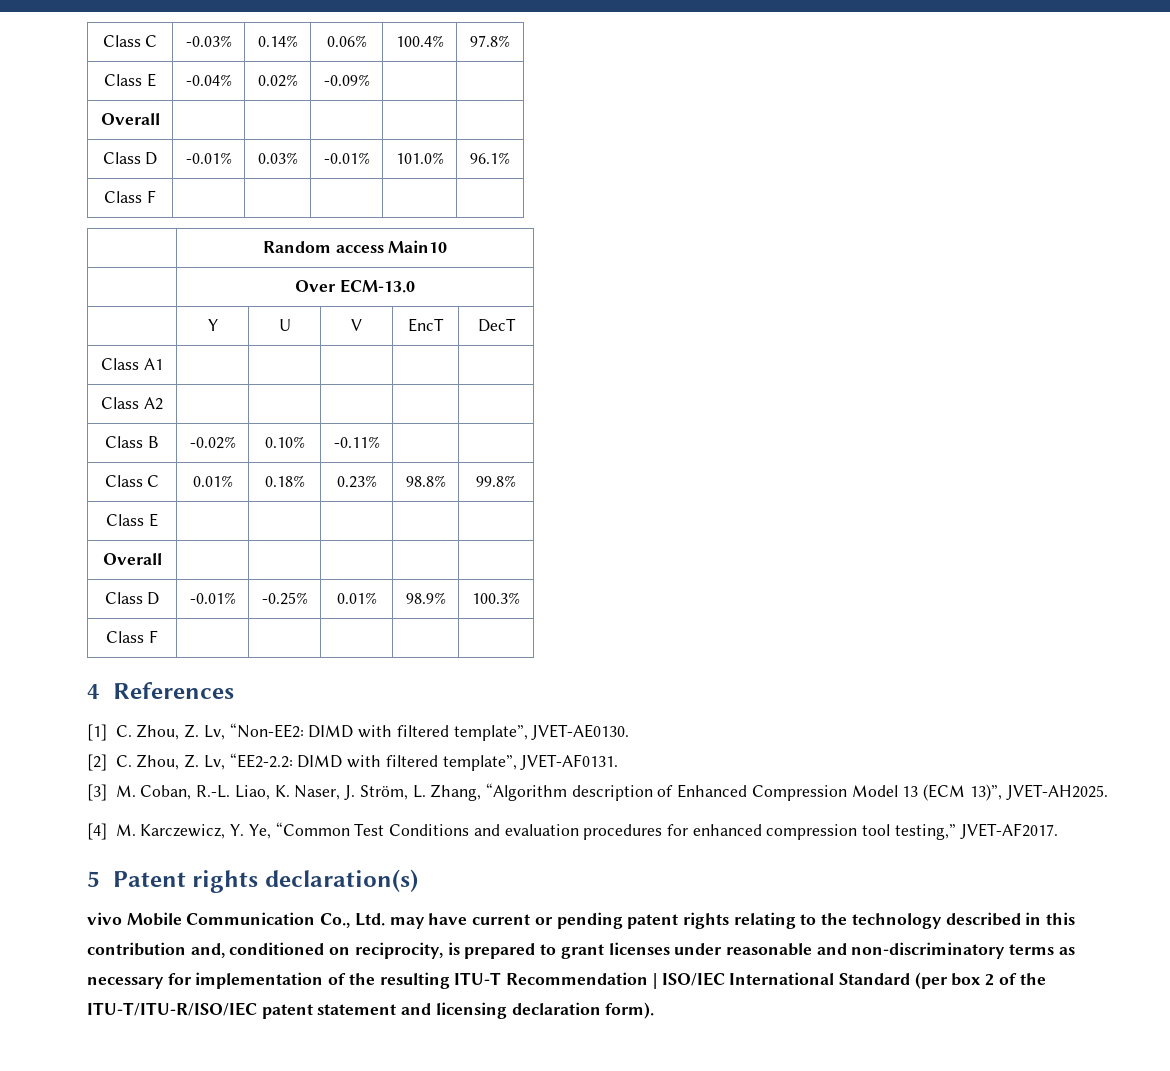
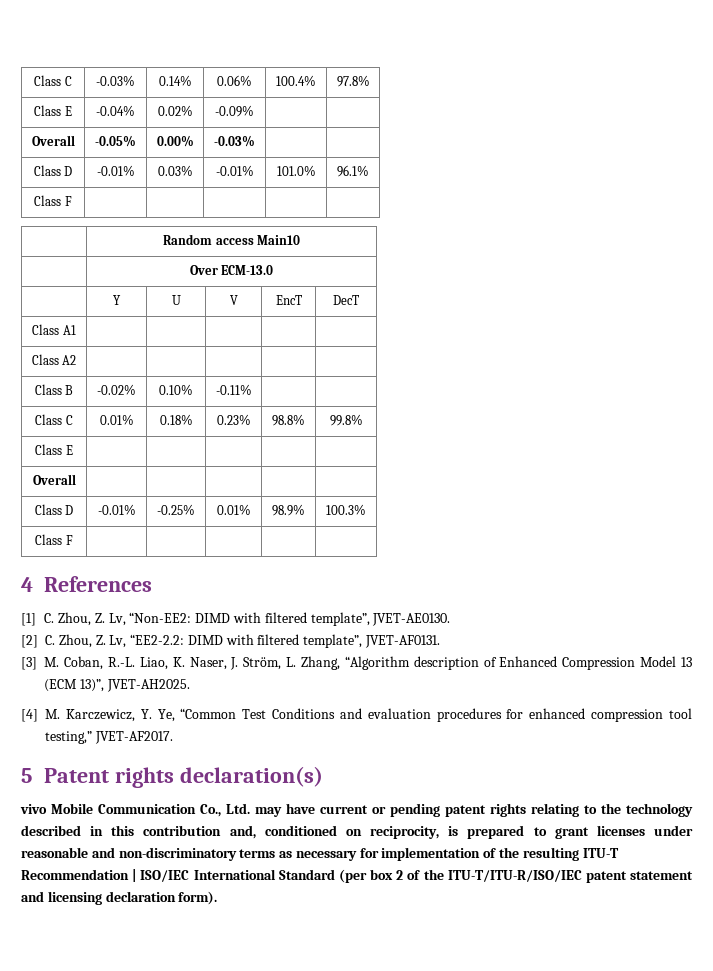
(160, 119) | | -> [95,135,136,147] [156,135,194,147] [214,135,255,147] -0.05% | 0.00% | -0.03%

